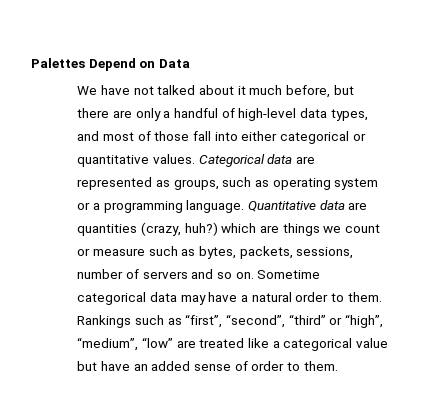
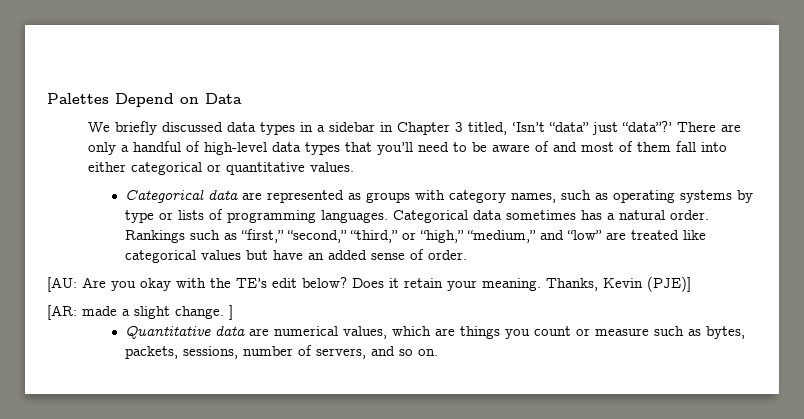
[101,85,354,98] [77,108,110,118] have not talked about it much before, but there -> [115,121,717,135] briefly discussed data types in a sidebar in Chapter 3 titled, ‘Isn’t “data” just “data”?’ There
[330,109,368,121] types, -> [305,141,550,155] types that you’ll need to be aware of
[154,131,190,141] those -> [637,142,672,152] them
(196, 159) none -> (355, 167) //
[173,177,379,190] [77,200,368,213] [77,222,218,236] groups, such as operating system or a programming language. Quantitative data are quantities (crazy, huh?) -> [365,190,753,203] [124,209,709,223] [124,229,706,243] [124,249,467,263] [47,276,691,292] [47,305,233,320] [124,325,387,339] groups with category names, such as operating systems by type or lists of programming languages. Categorical data sometimes has a natural order. Rankings such as “first,” “second,” “third,” or “high,” “medium,” and “low” are treated like categorical values but have an added sense of order. // [AU: Are you okay with the TE’s edit below? Does it retain your meaning. Thanks, Kevin (PJE)] // [AR: made a slight change. ] // Quantitative data are numerical values,
[323,226,342,233] we -> [504,329,530,339] you
[142,271,188,279] servers -> [315,348,366,359] servers,
[257,270,321,279] [77,292,382,305] [77,314,383,328] [77,337,388,351] [77,361,338,371] Sometime categorical data may have a natural order to them. Rankings such as “first”, “second”, “third” or “high”, “medium”, “low” are treated like a categorical value but have an added sense of order to them. -> (438, 352) none

